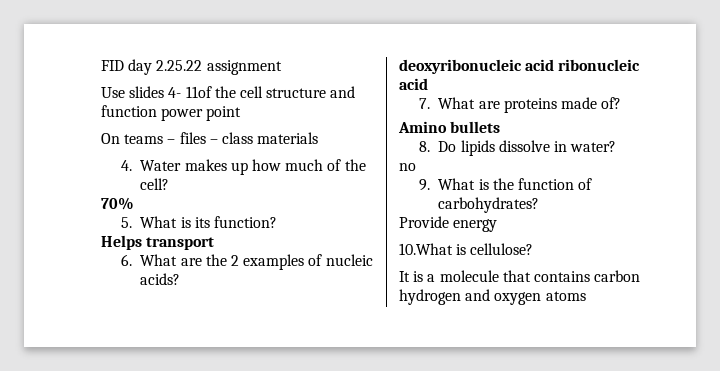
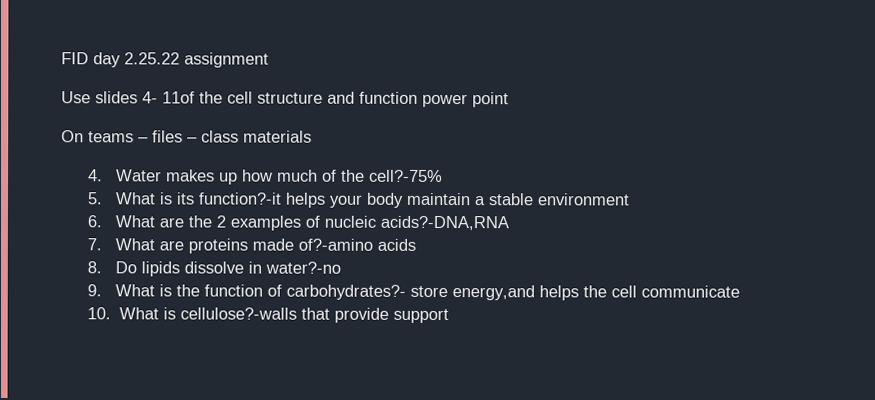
[140,178,170,190] [101,197,134,210] cell? // 70% -> [368,169,443,183] cell?-75%
[214,216,278,228] [101,235,215,250] function? // Helps transport -> [197,192,630,208] function?-it helps your body maintain a stable environment
[140,273,181,285] [399,59,641,74] [399,78,428,90] acids? // deoxyribonucleic acid ribonucleic acid -> [379,215,509,231] acids?-DNA,RNA
[601,97,622,109] [398,121,501,133] of? // Amino bullets -> [297,238,416,251] of?-amino acids
[570,141,617,152] [399,163,416,171] water? // no -> [264,261,341,274] water?-no
[438,197,540,213] [399,216,498,232] [399,243,534,255] [399,270,641,282] [399,289,586,305] carbohydrates? // Provide energy // 10.What is cellulose? // It is a molecule that contains carbon hydrogen and oxygen atoms -> [285,284,740,301] [87,307,449,324] carbohydrates?- store energy,and helps the cell communicate // 10. What is cellulose?-walls that provide support

